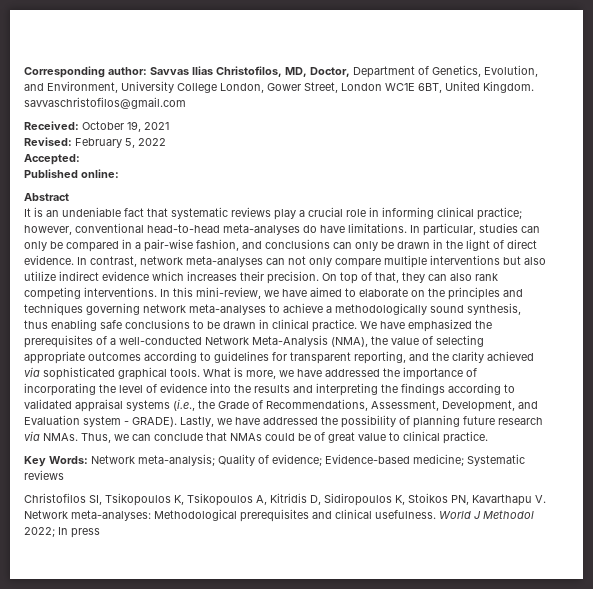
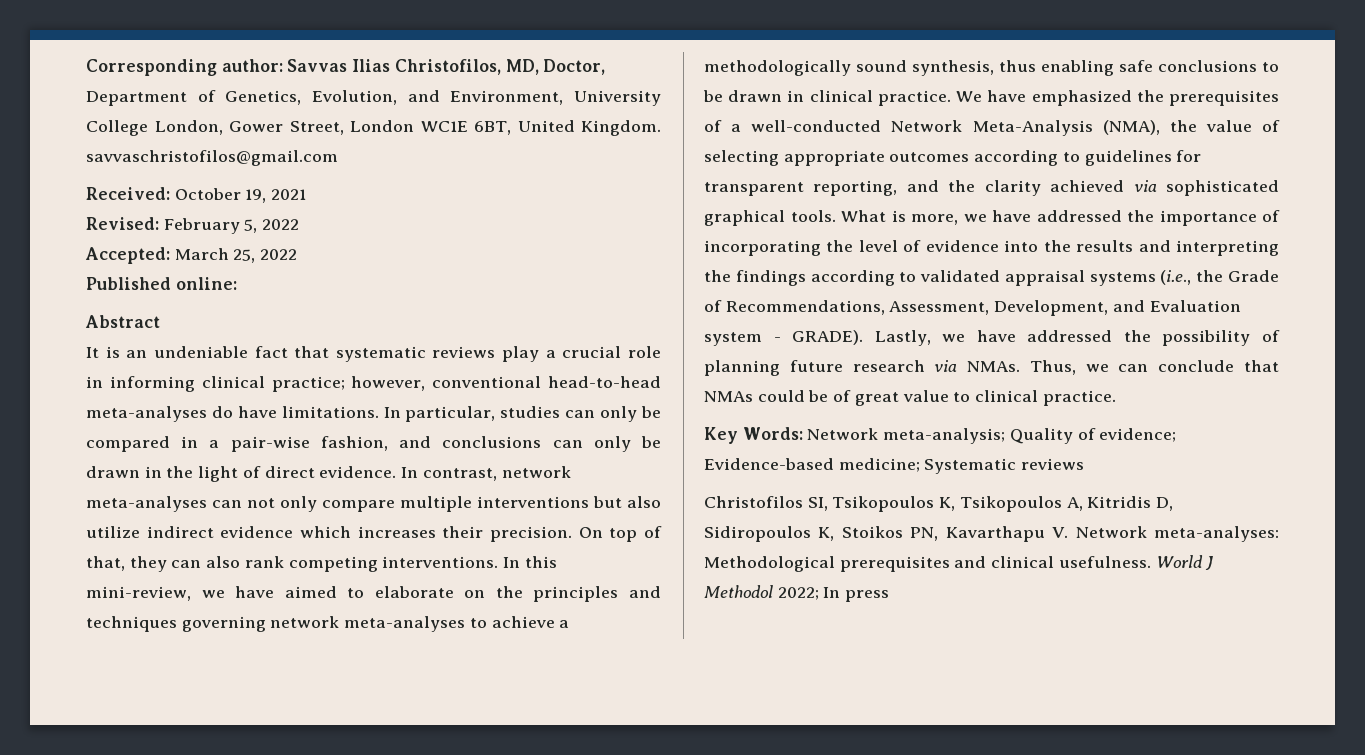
(80, 159) none -> [174,248,298,263] March 25, 2022

